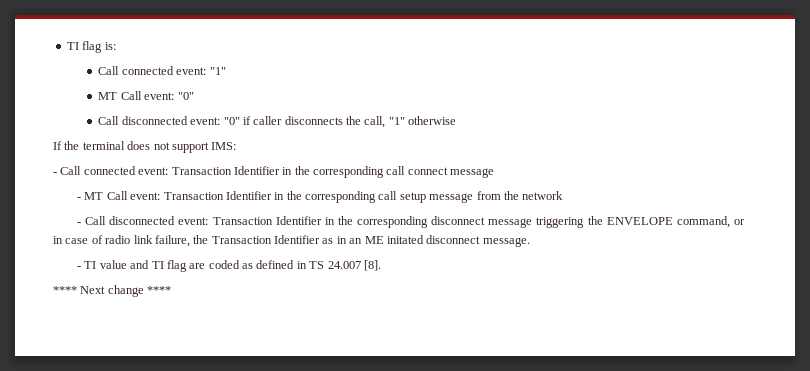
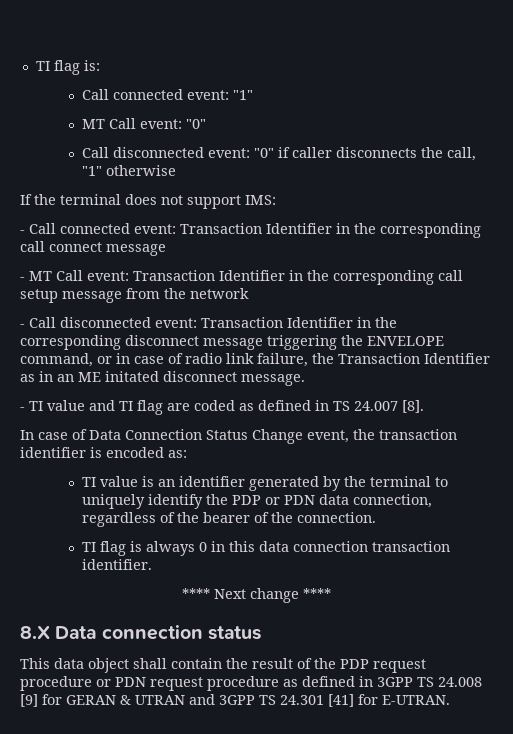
[53,285,172,297] **** Next change **** -> [20,429,457,444] [20,447,187,458] [82,476,449,491] [82,494,433,509] [82,512,377,527] [82,541,451,556] [82,559,153,570] [182,588,331,603] [20,625,261,640] [20,658,426,673] [20,676,482,691] [20,694,450,707] In case of Data Connection Status Change event, the transaction identifier is encoded as: // TI value is an identifier generated by the terminal to uniquely identify the PDP or PDN data connection, regardless of the bearer of the connection. // TI flag is always 0 in this data connection transaction identifier. // **** Next change **** // 8.X Data connection status // This data object shall contain the result of the PDP request procedure or PDN request procedure as defined in 3GPP TS 24.008 [9] for GERAN & UTRAN and 3GPP TS 24.301 [41] for E-UTRAN.

